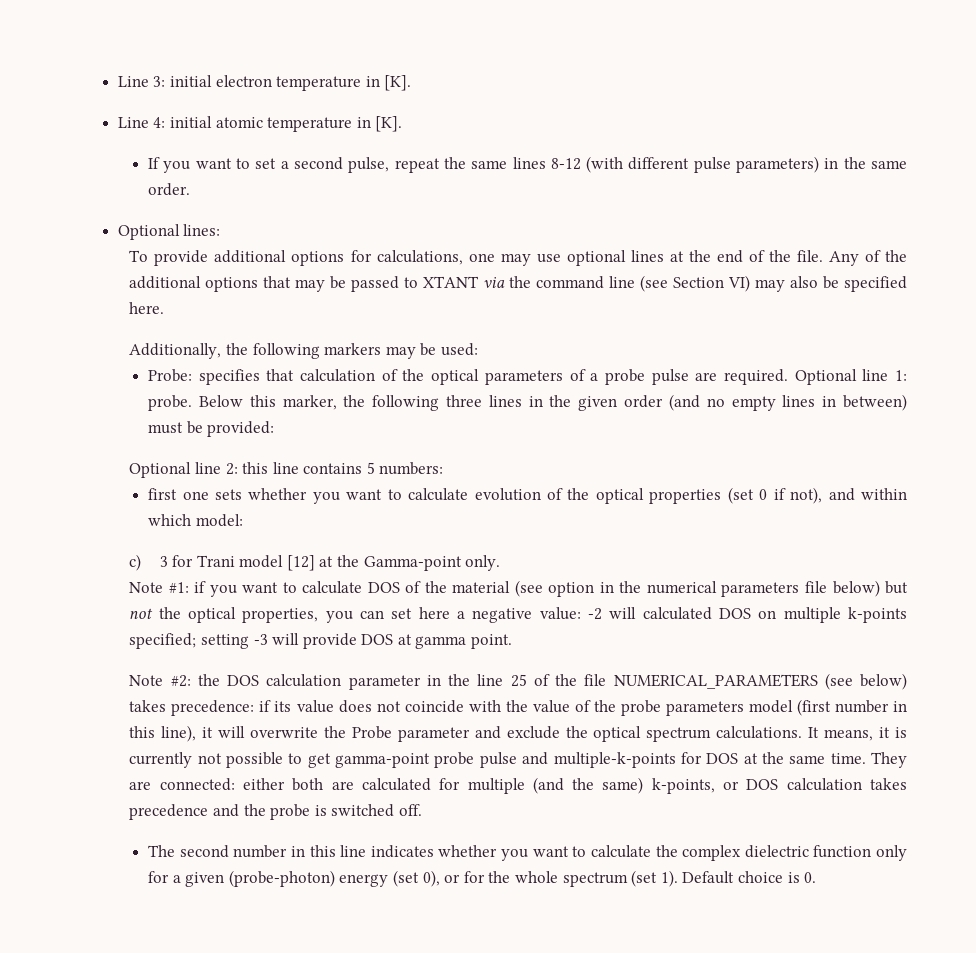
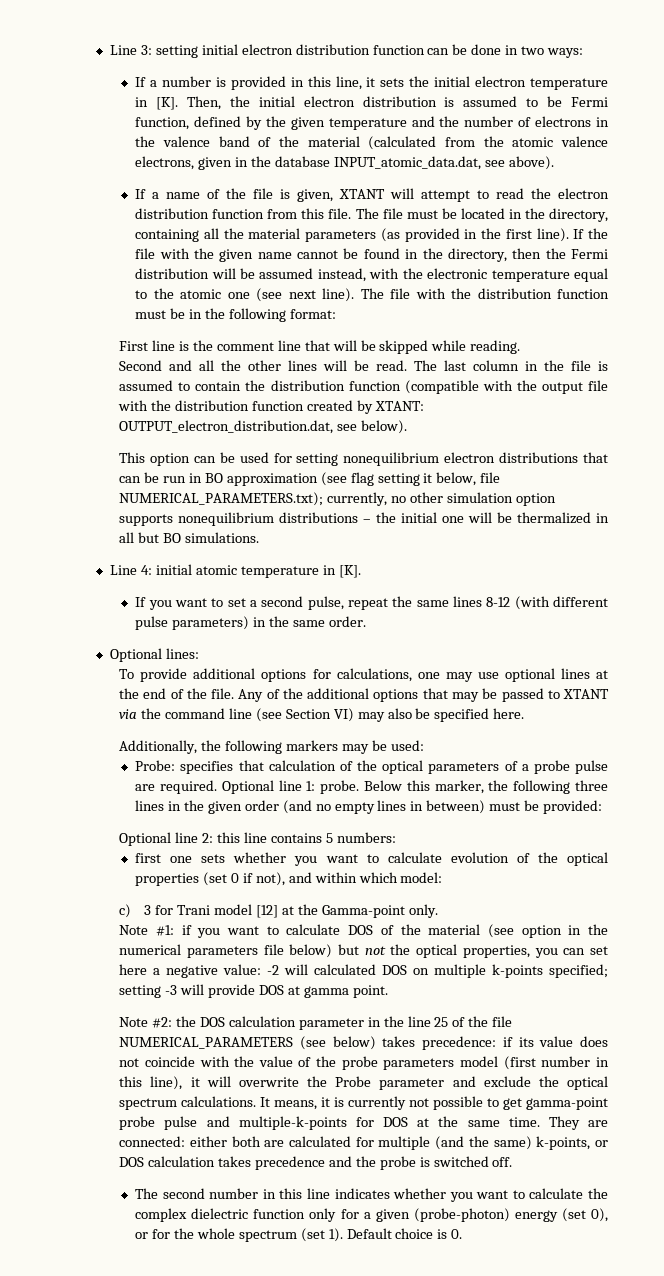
(166, 81) none -> [155,44,584,58] [135,76,430,90] setting initial electron distribution function can be done in two ways: // If a number is provided in this line, it sets the
(412, 83) none -> [186,96,609,110] [135,116,609,130] [135,136,608,150] [135,156,554,170] [135,188,609,202] [135,208,609,222] [135,228,608,242] [135,248,608,262] [135,268,608,282] [135,288,609,302] [135,308,336,322] [119,340,521,354] [119,360,609,371] [119,380,608,394] [118,400,424,414] [119,420,408,434] [119,452,608,466] [119,472,501,486] [119,492,556,506] [119,512,609,526] [119,532,259,543] Then, the initial electron distribution is assumed to be Fermi function, defined by the given temperature and the number of electrons in the valence band of the material (calculated from the atomic valence electrons, given in the database INPUT_atomic_data.dat, see above). // If a name of the file is given, XTANT will attempt to read the electron distribution function from this file. The file must be located in the directory, containing all the material parameters (as provided in the first line). If the file with the given name cannot be found in the directory, then the Fermi distribution will be assumed instead, with the electronic temperature equal to the atomic one (see next line). The file with the distribution function must be in the following format: // First line is the comment line that will be skipped while reading. // Second and all the other lines will be read. The last column in the file is assumed to contain the distribution function (compatible with the output file with the distribution function created by XTANT: OUTPUT_electron_distribution.dat, see below). // This option can be used for setting nonequilibrium electron distributions that can be run in BO approximation (see flag setting it below, file NUMERICAL_PARAMETERS.txt); currently, no other simulation option supports nonequilibrium distributions – the initial one will be thermalized in all but BO simulations.

